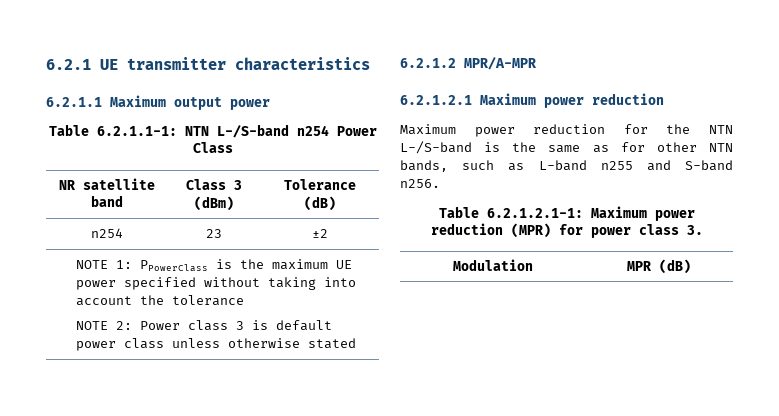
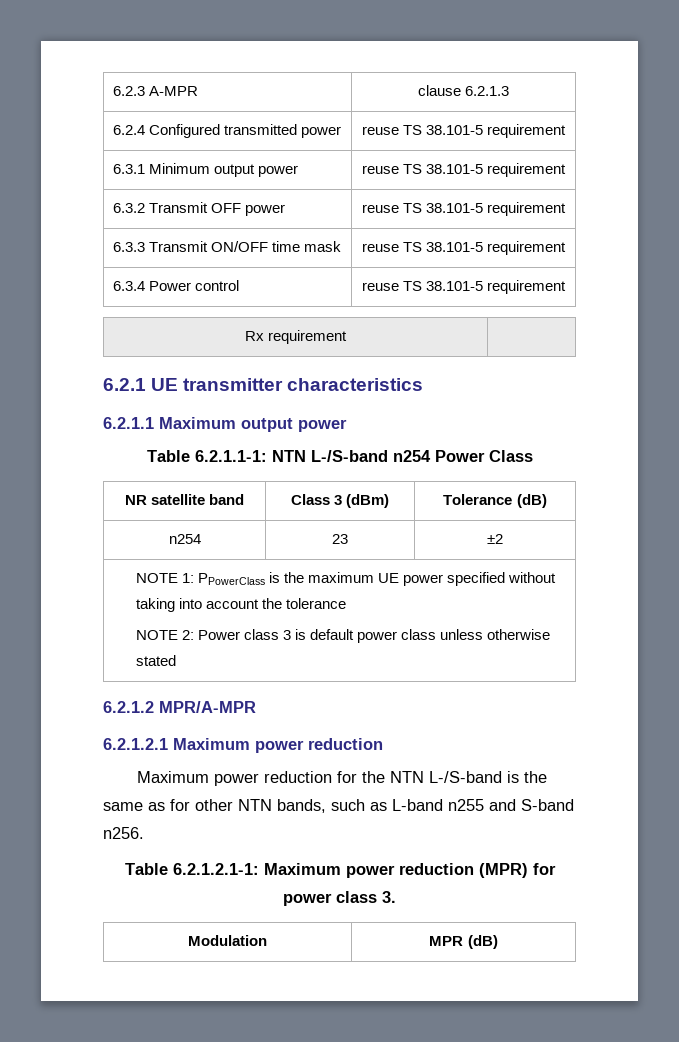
(46, 64) none -> [112,86,199,96] [417,85,510,96] [112,124,342,138] [361,124,567,138] [112,163,299,177] [361,163,567,177] [112,202,286,216] [361,202,567,216] [112,241,342,252] [361,241,567,255] [112,280,240,291] [361,280,567,294] [244,330,348,344] 6.2.3 A-MPR | clause 6.2.1.3 // 6.2.4 Configured transmitted power | reuse TS 38.101-5 requirement // 6.3.1 Minimum output power | reuse TS 38.101-5 requirement // 6.3.2 Transmit OFF power | reuse TS 38.101-5 requirement // 6.3.3 Transmit ON/OFF time mask | reuse TS 38.101-5 requirement // 6.3.4 Power control | reuse TS 38.101-5 requirement // Rx requirement | //

